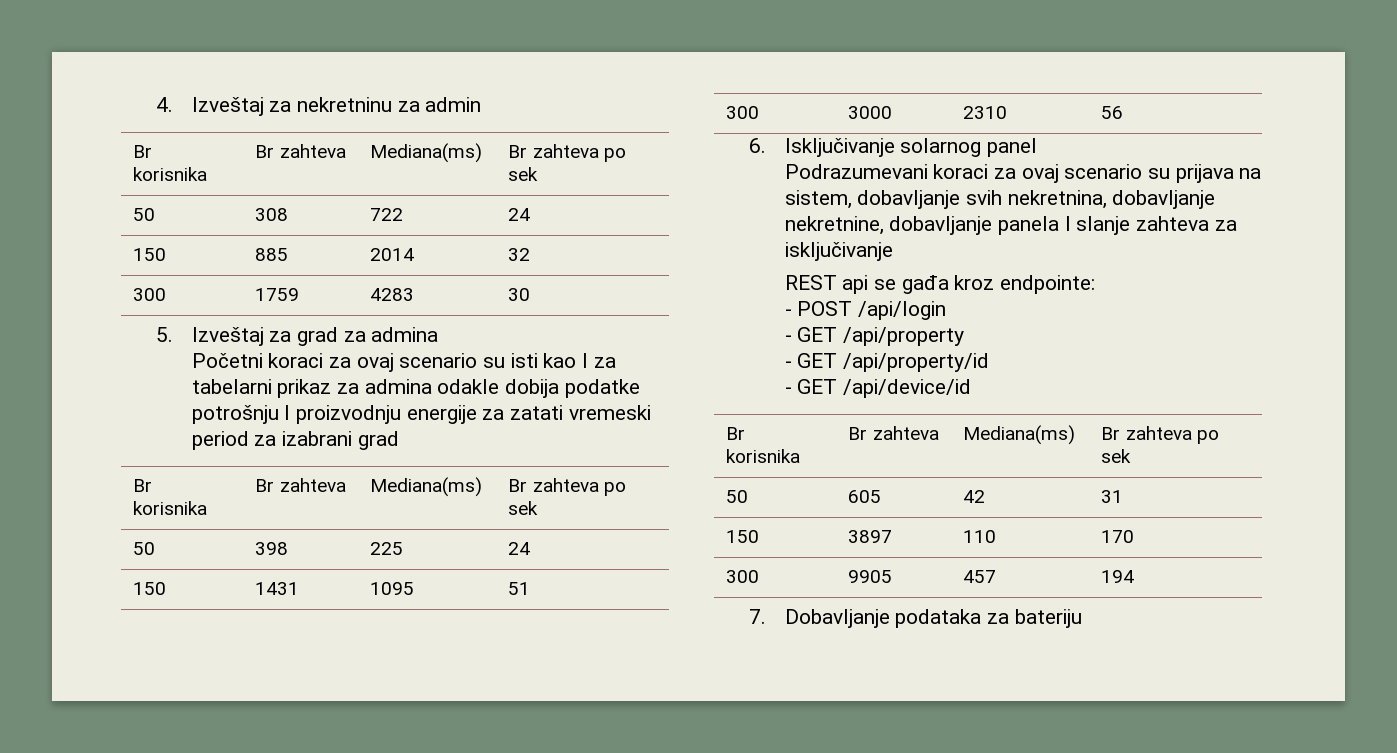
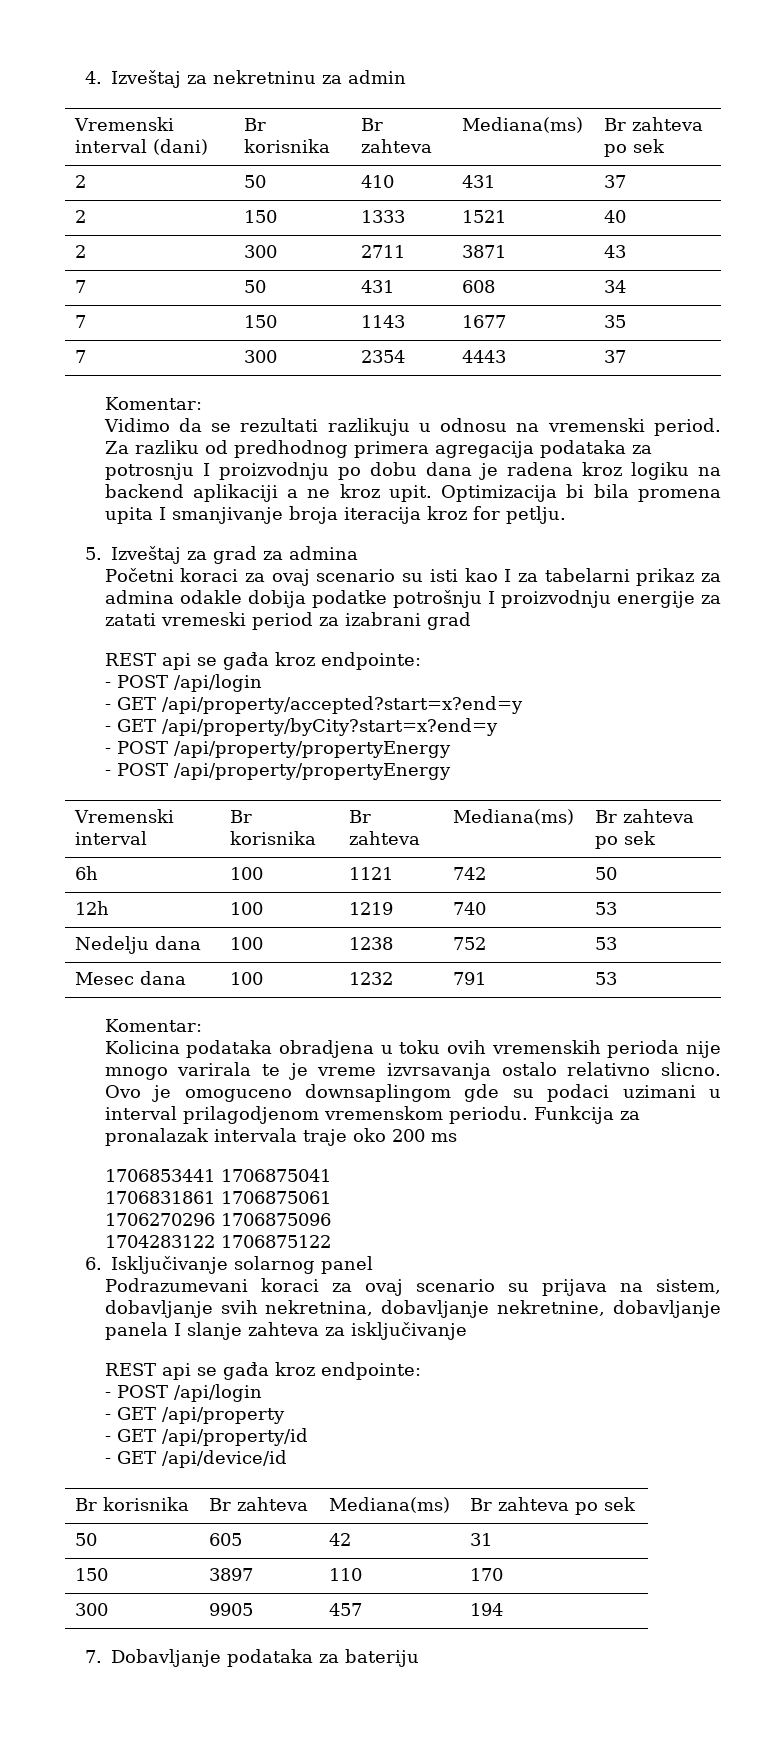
[133,145,153,158] [133,167,208,181] [255,144,346,158] [370,143,483,163] [508,144,626,162] [508,167,539,181] [133,208,156,221] [255,208,289,221] [370,208,404,221] [508,208,531,221] [133,248,167,261] [255,248,289,261] [370,248,415,261] [508,248,531,261] [133,288,167,301] [255,288,300,301] [370,288,415,301] [508,288,531,301] Br korisnika | Br zahteva | Mediana(ms) | Br zahteva po sek // 50 | 308 | 722 | 24 // 150 | 885 | 2014 | 32 // 300 | 1759 | 4283 | 30 -> [73,117,174,131] [74,139,208,155] [243,118,266,131] [243,139,330,153] [360,118,383,131] [360,139,432,153] [461,117,583,133] [603,117,703,131] [603,139,665,157] [74,175,86,188] [243,175,266,188] [360,175,394,188] [461,175,495,188] [603,175,626,188] [74,210,86,223] [243,210,277,223] [360,210,405,223] [461,210,506,223] [603,210,626,223] [74,245,86,258] [243,245,277,258] [360,245,405,258] [461,245,506,258] [603,245,626,258] [74,280,86,293] [243,280,266,293] [360,280,394,293] [461,280,495,293] [603,280,626,293] [74,315,86,328] [243,315,277,328] [360,315,405,328] [461,315,506,328] [603,315,626,328] [74,350,86,363] [243,350,277,363] [360,350,405,363] [461,350,506,363] [603,350,626,363] [104,397,202,410] [103,418,721,436] [104,440,652,458] [104,462,721,480] [104,484,721,502] [104,506,566,524] Vremenski interval (dani) | Br korisnika | Br zahteva | Mediana(ms) | Br zahteva po sek // 2 | 50 | 410 | 431 | 37 // 2 | 150 | 1333 | 1521 | 40 // 2 | 300 | 2711 | 3871 | 43 // 7 | 50 | 431 | 608 | 34 // 7 | 150 | 1143 | 1677 | 35 // 7 | 300 | 2354 | 4443 | 37 // Komentar: // Vidimo da se rezultati razlikuju u odnosu na vremenski period. Za razliku od predhodnog primera agregacija podataka za potrosnju I proizvodnju po dobu dana je radena kroz logiku na backend aplikaciji a ne kroz upit. Optimizacija bi bila promena upita I smanjivanje broja iteracija kroz for petlju.
[133,479,153,492] [133,501,208,515] [255,478,346,492] [370,477,483,497] [508,478,626,496] [508,501,539,515] [133,542,156,555] [255,542,289,555] [370,542,404,555] [508,542,531,555] [133,582,167,595] [255,582,300,595] [370,582,415,595] [508,582,531,595] [726,106,760,119] [848,106,893,119] [963,106,1008,119] [1101,106,1124,119] // Br korisnika | Br zahteva | Mediana(ms) | Br zahteva po sek // 50 | 398 | 225 | 24 // 150 | 1431 | 1095 | 51 // 300 | 3000 | 2310 | 56 -> [104,652,421,670] [104,674,262,692] [104,696,523,714] [104,718,498,736] [104,741,451,758] [104,763,451,780] [73,809,174,823] [74,831,147,845] [229,810,252,823] [229,831,316,845] [348,810,371,823] [348,831,420,845] [452,809,574,825] [594,809,694,823] [594,831,656,849] [74,866,98,880] [229,867,263,880] [348,867,393,880] [452,867,486,880] [594,867,617,880] [74,901,109,915] [229,902,263,915] [348,902,393,915] [452,902,486,915] [594,902,617,915] [74,936,201,954] [229,937,263,950] [348,937,393,950] [452,937,486,950] [594,937,617,950] [74,971,186,985] [229,972,263,985] [348,972,393,985] [452,972,486,985] [594,972,617,985] [104,1019,202,1032] [104,1040,721,1058] [104,1062,721,1080] [104,1084,721,1102] [104,1106,640,1124] [104,1128,457,1146] [104,1169,331,1182] [104,1191,331,1204] [104,1213,331,1226] [104,1235,331,1248] // REST api se gađa kroz endpointe: // - POST /api/login // - GET /api/property/accepted?start=x?end=y // - GET /api/property/byCity?start=x?end=y // - POST /api/property/propertyEnergy // - POST /api/property/propertyEnergy // Vremenski interval | Br korisnika | Br zahteva | Mediana(ms) | Br zahteva po sek // 6h | 100 | 1121 | 742 | 50 // 12h | 100 | 1219 | 740 | 53 // Nedelju dana | 100 | 1238 | 752 | 53 // Mesec dana | 100 | 1232 | 791 | 53 // Komentar: // Kolicina podataka obradjena u toku ovih vremenskih perioda nije mnogo varirala te je vreme izvrsavanja ostalo relativno slicno. Ovo je omoguceno downsaplingom gde su podaci uzimani u interval prilagodjenom vremenskom periodu. Funkcija za pronalazak intervala traje oko 200 ms // 1706853441 1706875041 // 1706831861 1706875061 // 1706270296 1706875096 // 1704283122 1706875122

